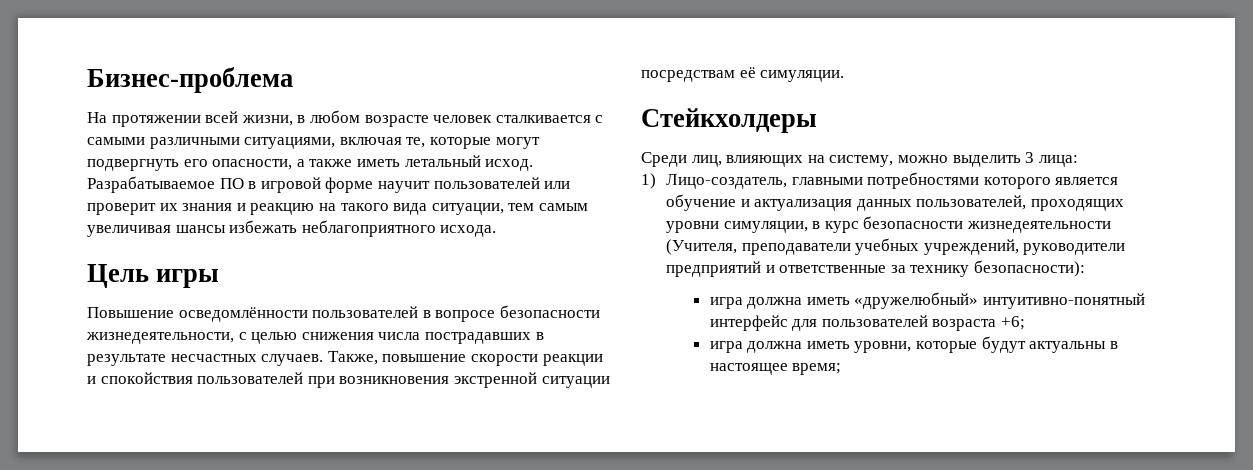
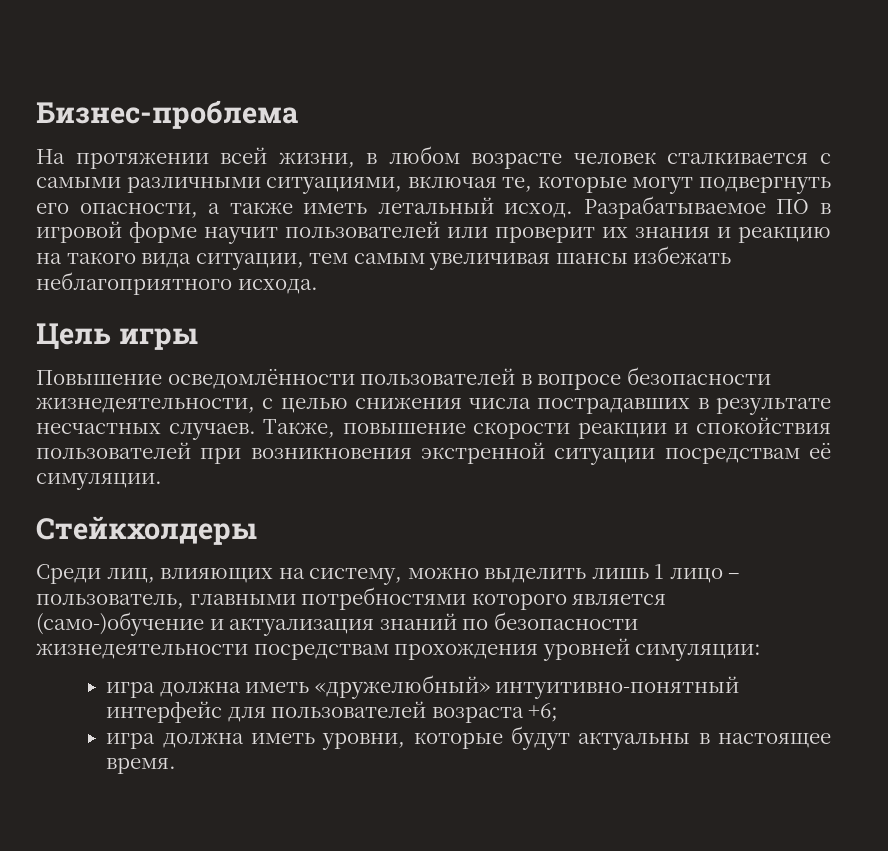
[1025,152,1078,167] [641,173,787,189] 3 лица: // 1) Лицо-создатель, -> [591,564,741,583] [36,594,184,609] лишь 1 лицо – пользователь,
[665,194,736,211] обучение -> [36,612,204,636] (само-)обучение
[856,195,1124,211] [665,216,1111,233] [665,238,1126,255] [665,260,1085,277] данных пользователей, проходящих уровни симуляции, в курс безопасности жизнедеятельности (Учителя, преподаватели учебных учреждений, руководители предприятий и ответственные за технику безопасности): -> [379,612,638,630] [36,638,762,661] знаний по безопасности жизнедеятельности посредствам прохождения уровней симуляции:
[792,363,842,375] время; -> [106,758,177,774] время.

